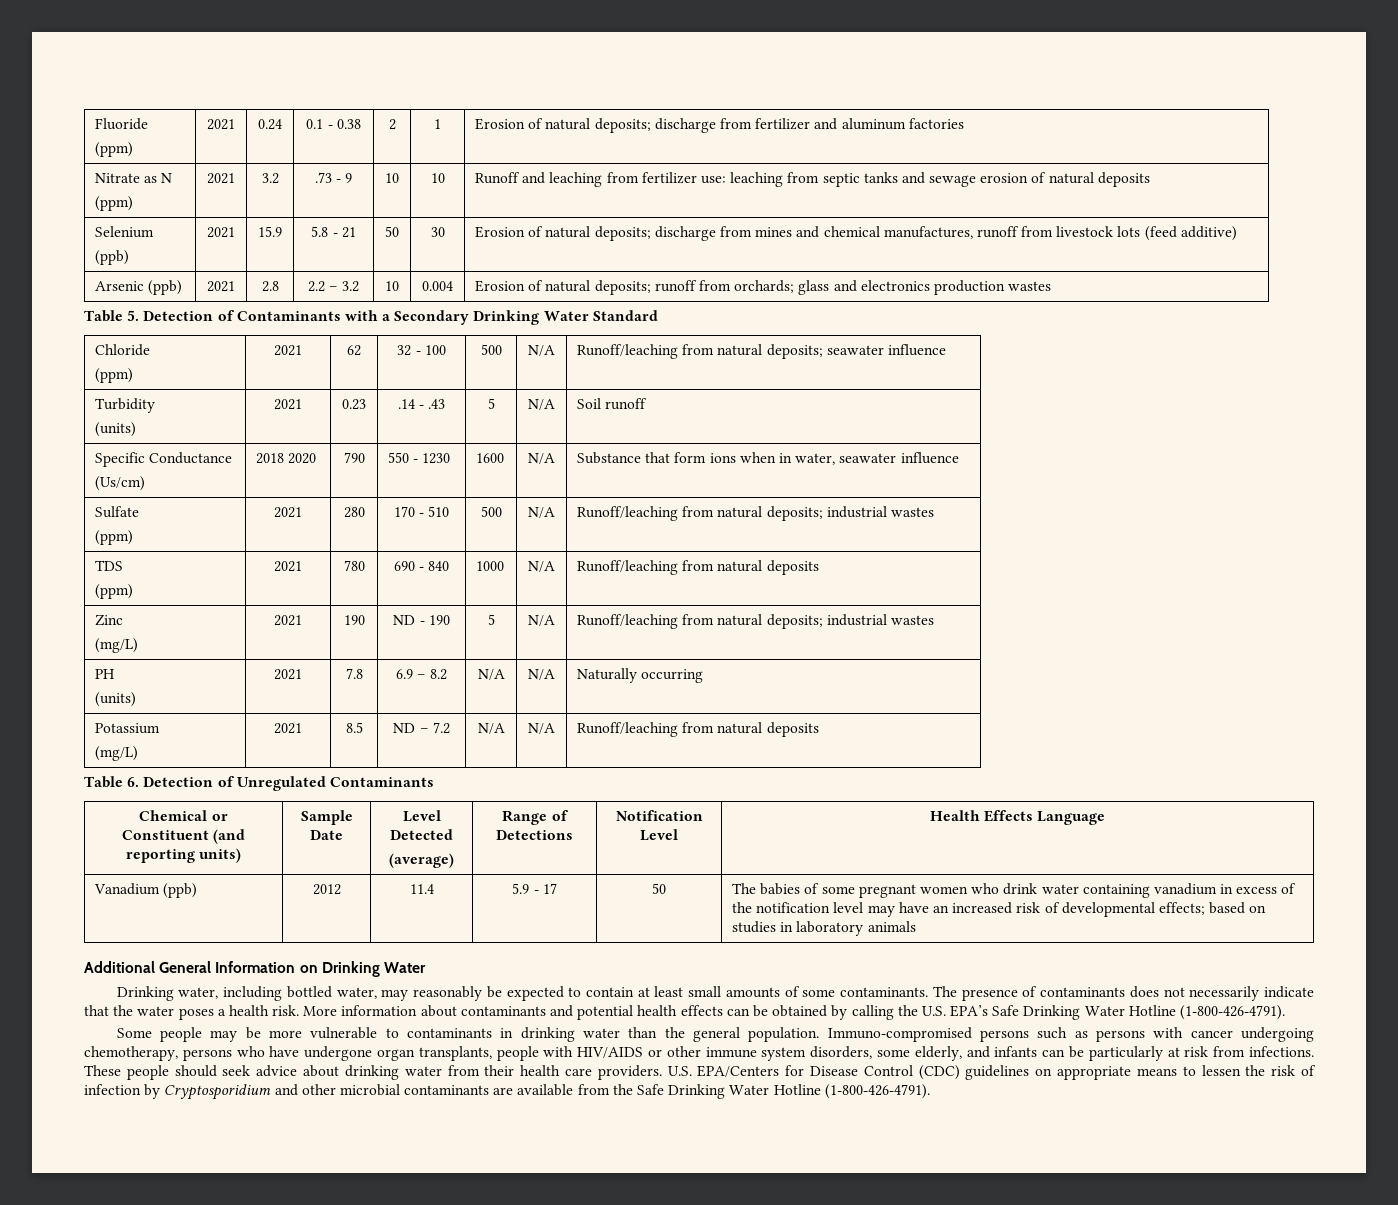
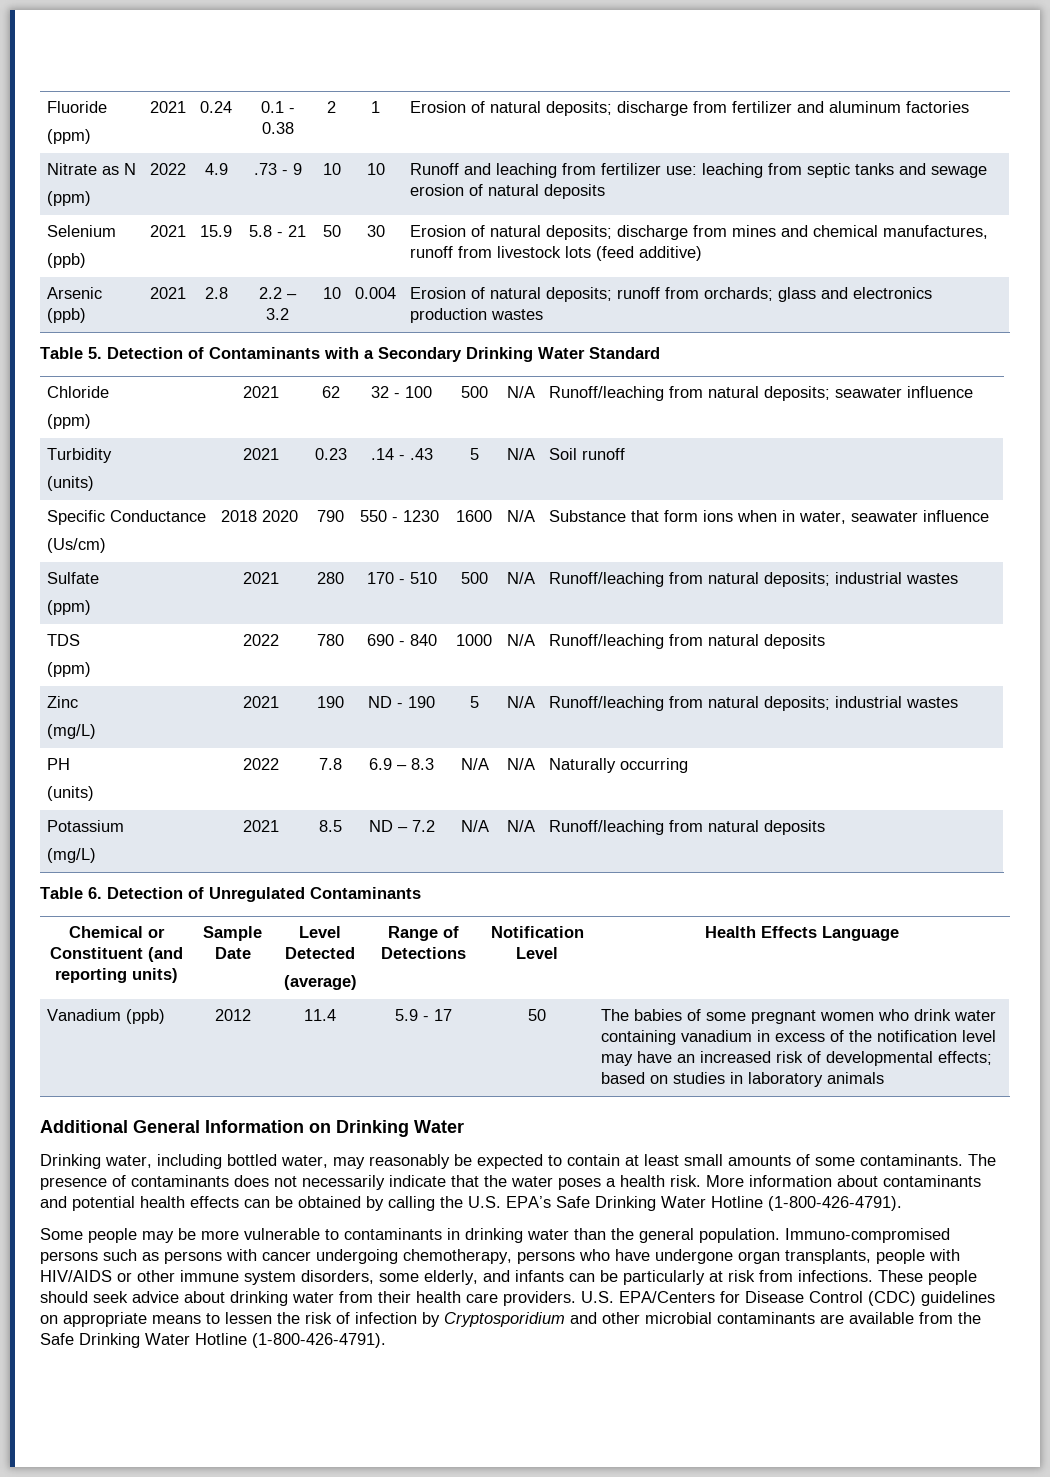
[207,173,235,184] [261,173,279,184] 2021 | 3.2 -> [149,163,186,175] [204,163,228,175] 2022 | 4.9
[274,561,302,572] 2021 -> [243,634,279,646] 2022
[274,669,302,680] 2021 -> [243,758,279,770] 2022
[430,669,448,680] 8.2 -> [411,758,434,770] 8.3

